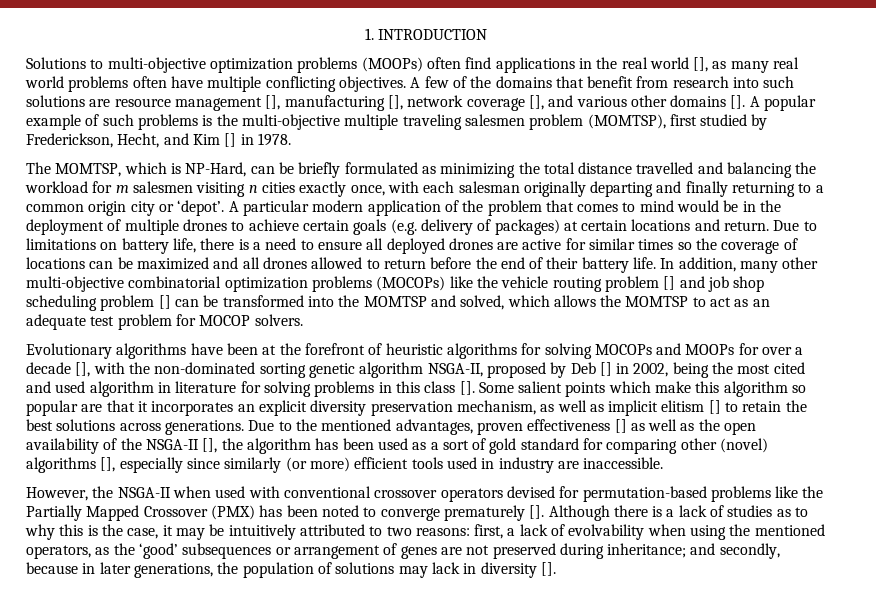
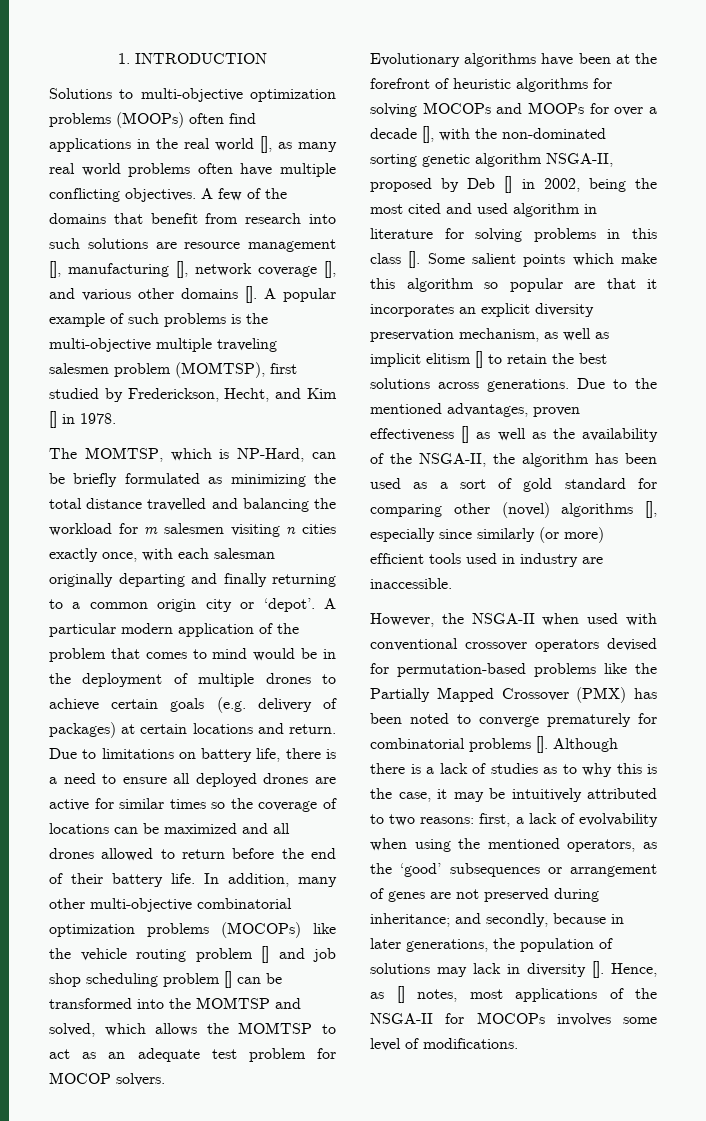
[724,422,757,435] open -> (575, 433) none
[145,438,218,453] NSGA-II [], -> [419,453,486,467] NSGA-II,
(525, 513) none -> [638,713,657,724] [370,738,531,752] for combinatorial problems
(556, 569) none -> [611,963,657,977] [370,986,657,1003] [370,1012,657,1026] [370,1038,518,1051] Hence, as [] notes, most applications of the NSGA-II for MOCOPs involves some level of modifications.

